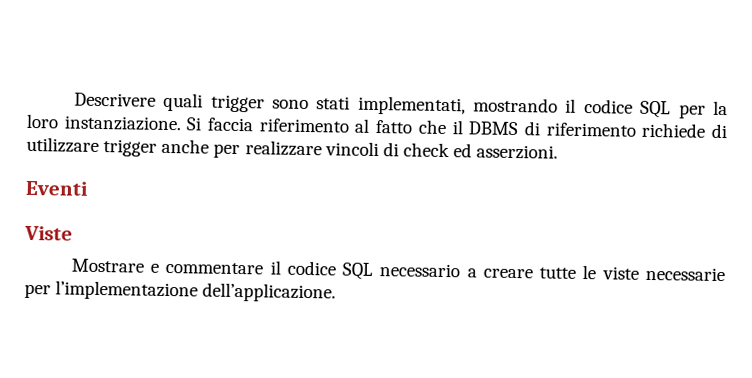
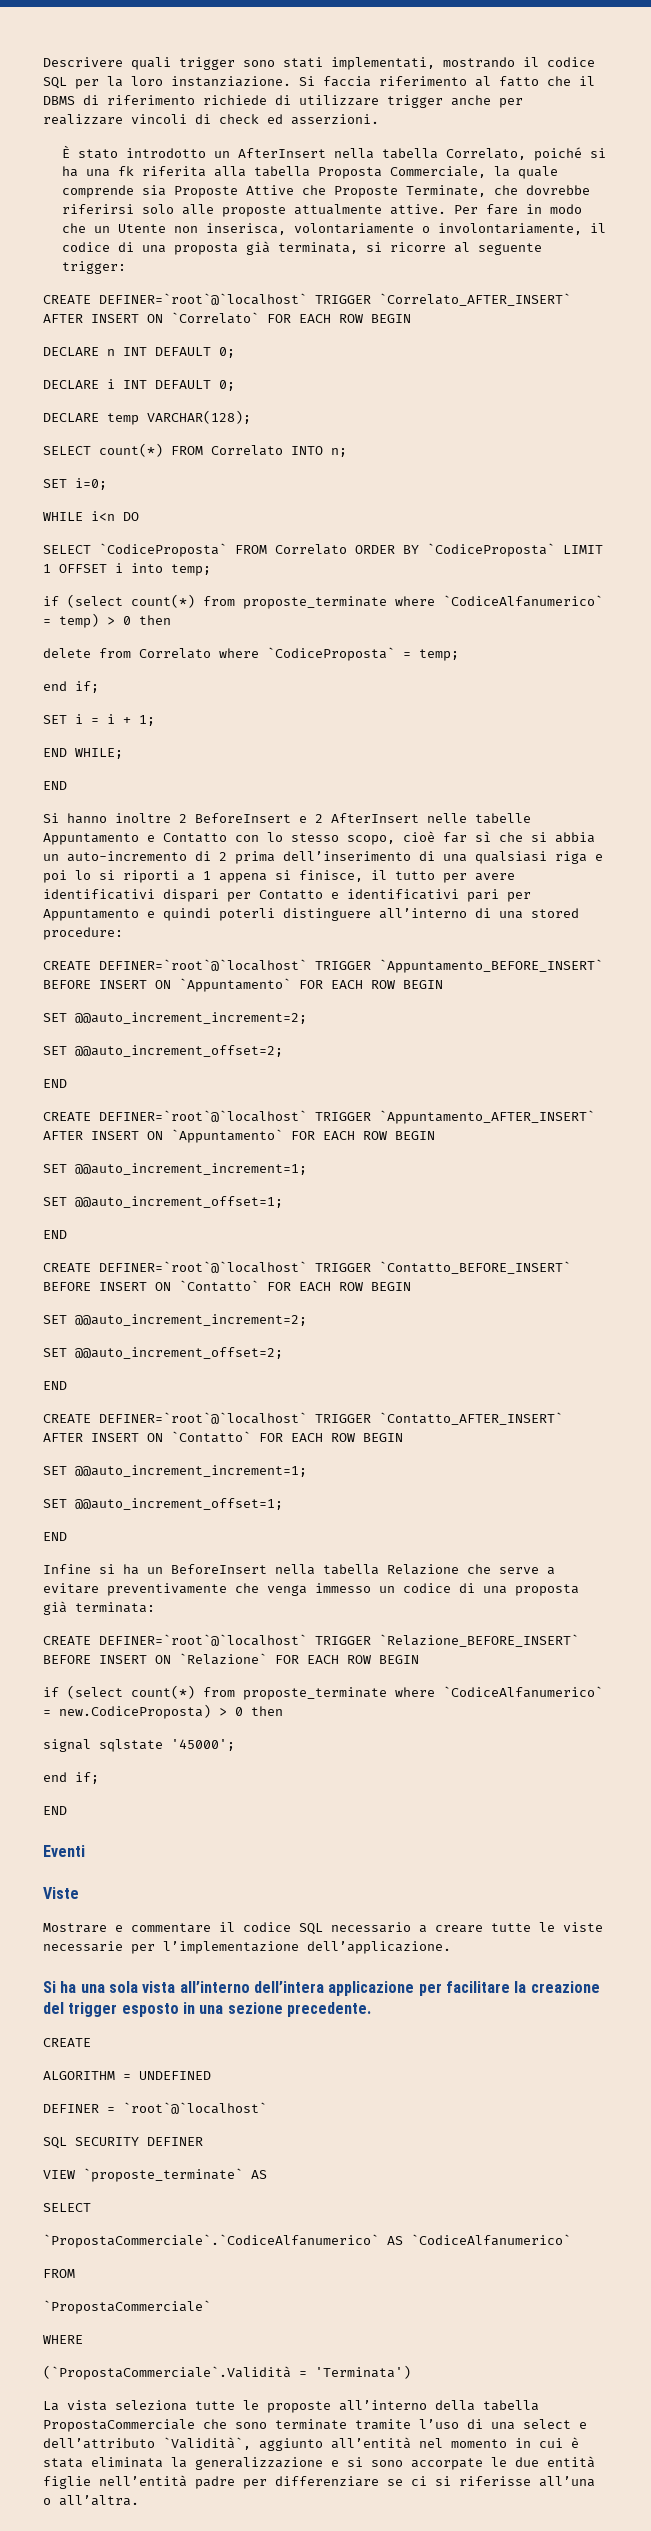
(559, 152) none -> [61,145,606,161] [61,166,558,179] [61,185,590,198] [61,204,582,217] [61,223,606,235] [61,241,542,255] [61,261,126,274] [43,293,571,306] [43,312,411,324] [43,347,235,358] [43,379,235,391] [43,410,251,425] [43,443,347,457] [43,478,107,490] [43,511,139,521] [43,543,603,557] [43,563,211,576] [43,594,603,609] [43,613,171,628] [43,647,459,661] [43,681,99,693] [43,714,155,726] [43,748,123,759] [43,781,67,790] [43,813,531,824] [43,831,595,845] [43,851,603,864] [43,870,515,883] [43,889,531,902] [43,908,579,921] [43,927,123,940] [43,959,603,973] [43,978,443,992] [43,1012,307,1024] [43,1045,283,1057] [43,1079,67,1088] [43,1110,595,1124] [43,1129,435,1143] [43,1163,307,1175] [43,1196,283,1208] [43,1230,67,1239] [43,1261,571,1274] [43,1280,411,1292] [43,1314,307,1326] [43,1347,283,1359] [43,1381,67,1390] [43,1412,563,1425] [43,1431,403,1443] [43,1465,307,1477] [43,1498,283,1510] [43,1532,67,1541] [43,1564,555,1575] [43,1583,579,1596] [43,1601,155,1615] [43,1634,579,1647] [43,1653,419,1665] [43,1685,603,1700] [43,1704,283,1719] [43,1739,235,1752] [43,1772,99,1784] [43,1806,67,1815] // È stato introdotto un AfterInsert nella tabella Correlato, poiché si ha una fk riferita alla tabella Proposta Commerciale, la quale comprende sia Proposte Attive che Proposte Terminate, che dovrebbe riferirsi solo alle proposte attualmente attive. Per fare in modo che un Utente non inserisca, volontariamente o involontariamente, il codice di una proposta già terminata, si ricorre al seguente trigger: // CREATE DEFINER=`root`@`localhost` TRIGGER `Correlato_AFTER_INSERT` AFTER INSERT ON `Correlato` FOR EACH ROW BEGIN // DECLARE n INT DEFAULT 0; // DECLARE i INT DEFAULT 0; // DECLARE temp VARCHAR(128); // SELECT count(*) FROM Correlato INTO n; // SET i=0; // WHILE i<n DO // SELECT `CodiceProposta` FROM Correlato ORDER BY `CodiceProposta` LIMIT 1 OFFSET i into temp; // if (select count(*) from proposte_terminate where `CodiceAlfanumerico` = temp) > 0 then // delete from Correlato where `CodiceProposta` = temp; // end if; // SET i = i + 1; // END WHILE; // END // Si hanno inoltre 2 BeforeInsert e 2 AfterInsert nelle tabelle Appuntamento e Contatto con lo stesso scopo, cioè far sì che si abbia un auto-incremento di 2 prima dell’inserimento di una qualsiasi riga e poi lo si riporti a 1 appena si finisce, il tutto per avere identificativi dispari per Contatto e identificativi pari per Appuntamento e quindi poterli distinguere all’interno di una stored procedure: // CREATE DEFINER=`root`@`localhost` TRIGGER `Appuntamento_BEFORE_INSERT` BEFORE INSERT ON `Appuntamento` FOR EACH ROW BEGIN // SET @@auto_increment_increment=2; // SET @@auto_increment_offset=2; // END // CREATE DEFINER=`root`@`localhost` TRIGGER `Appuntamento_AFTER_INSERT` AFTER INSERT ON `Appuntamento` FOR EACH ROW BEGIN // SET @@auto_increment_increment=1; // SET @@auto_increment_offset=1; // END // CREATE DEFINER=`root`@`localhost` TRIGGER `Contatto_BEFORE_INSERT` BEFORE INSERT ON `Contatto` FOR EACH ROW BEGIN // SET @@auto_increment_increment=2; // SET @@auto_increment_offset=2; // END // CREATE DEFINER=`root`@`localhost` TRIGGER `Contatto_AFTER_INSERT` AFTER INSERT ON `Contatto` FOR EACH ROW BEGIN // SET @@auto_increment_increment=1; // SET @@auto_increment_offset=1; // END // Infine si ha un BeforeInsert nella tabella Relazione che serve a evitare preventivamente che venga immesso un codice di una proposta già terminata: // CREATE DEFINER=`root`@`localhost` TRIGGER `Relazione_BEFORE_INSERT` BEFORE INSERT ON `Relazione` FOR EACH ROW BEGIN // if (select count(*) from proposte_terminate where `CodiceAlfanumerico` = new.CodiceProposta) > 0 then // signal sqlstate '45000'; // end if; // END
(337, 292) none -> [43,1981,600,1996] [43,2002,371,2017] [43,2038,91,2047] [43,2071,211,2080] [43,2102,267,2114] [43,2137,203,2149] [43,2168,267,2182] [43,2203,91,2212] [43,2234,571,2248] [43,2269,75,2278] [43,2300,211,2314] [43,2335,83,2344] [43,2365,411,2380] [43,2400,539,2413] [43,2419,587,2432] [43,2437,579,2451] [43,2456,595,2470] [43,2475,595,2489] [43,2495,139,2506] // Si ha una sola vista all’interno dell’intera applicazione per facilitare la creazione del trigger esposto in una sezione precedente. // CREATE // ALGORITHM = UNDEFINED // DEFINER = `root`@`localhost` // SQL SECURITY DEFINER // VIEW `proposte_terminate` AS // SELECT // `PropostaCommerciale`.`CodiceAlfanumerico` AS `CodiceAlfanumerico` // FROM // `PropostaCommerciale` // WHERE // (`PropostaCommerciale`.Validità = 'Terminata') // La vista seleziona tutte le proposte all’interno della tabella PropostaCommerciale che sono terminate tramite l’uso di una select e dell’attributo `Validità`, aggiunto all’entità nel momento in cui è stata eliminata la generalizzazione e si sono accorpate le due entità figlie nell’entità padre per differenziare se ci si riferisse all’una o all’altra.

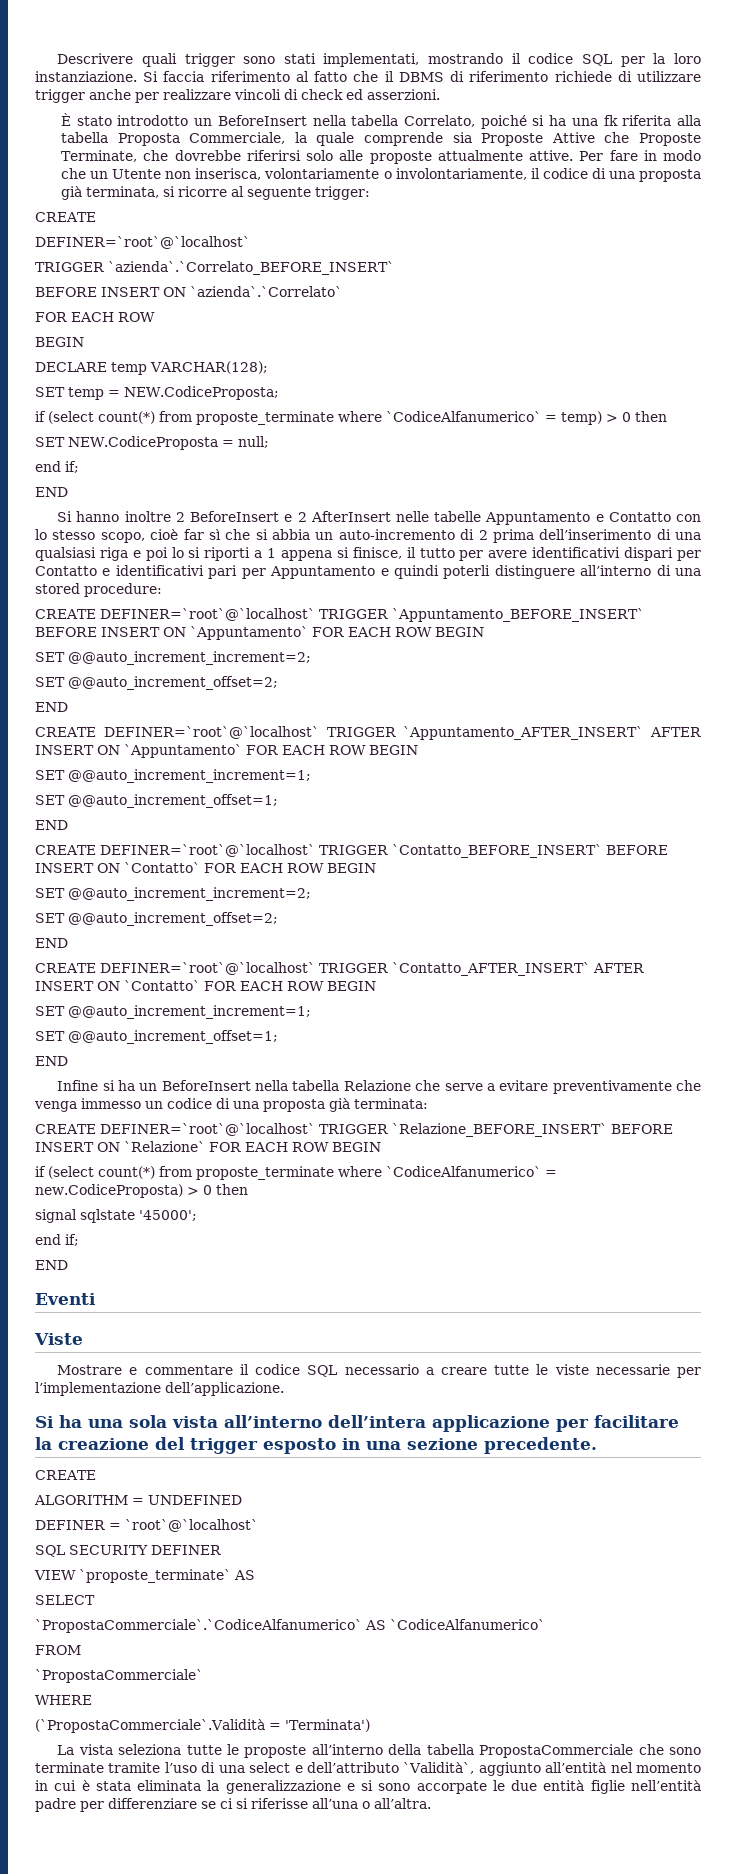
[237,148,326,158] AfterInsert -> [217,115,307,126] BeforeInsert
[99,293,571,306] [43,312,363,324] DEFINER=`root`@`localhost` TRIGGER `Correlato_AFTER_INSERT` AFTER INSERT ON `Correlato` FOR EACH ROW -> [35,236,250,249] [35,261,394,275] [35,286,342,297] [35,312,155,322] // DEFINER=`root`@`localhost` // TRIGGER `azienda`.`Correlato_BEFORE_INSERT` // BEFORE INSERT ON `azienda`.`Correlato` // FOR EACH ROW //
[107,347,235,358] [43,379,235,391] [43,410,251,425] [43,443,347,457] [43,478,107,490] [43,511,139,521] [43,543,603,557] [43,563,211,576] n INT DEFAULT 0; // DECLARE i INT DEFAULT 0; // DECLARE temp VARCHAR(128); // SELECT count(*) FROM Correlato INTO n; // SET i=0; // WHILE i<n DO // SELECT `CodiceProposta` FROM Correlato ORDER BY `CodiceProposta` LIMIT 1 OFFSET i into temp; -> [111,361,268,375] [35,386,279,400] temp VARCHAR(128); // SET temp = NEW.CodiceProposta;
[43,647,459,661] [43,681,99,693] [43,714,155,726] [43,748,123,759] delete from Correlato where `CodiceProposta` = temp; // end if; // SET i = i + 1; // END WHILE; -> [35,436,269,450] [35,461,79,473] SET NEW.CodiceProposta = null; // end if;

